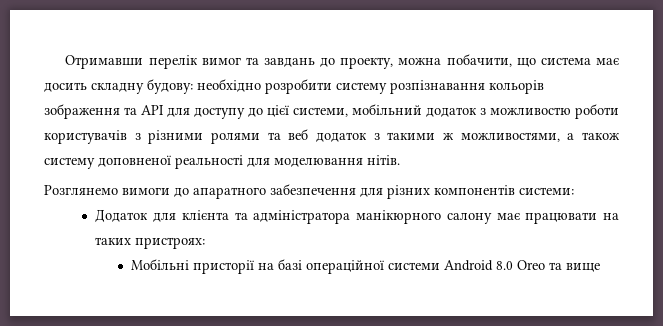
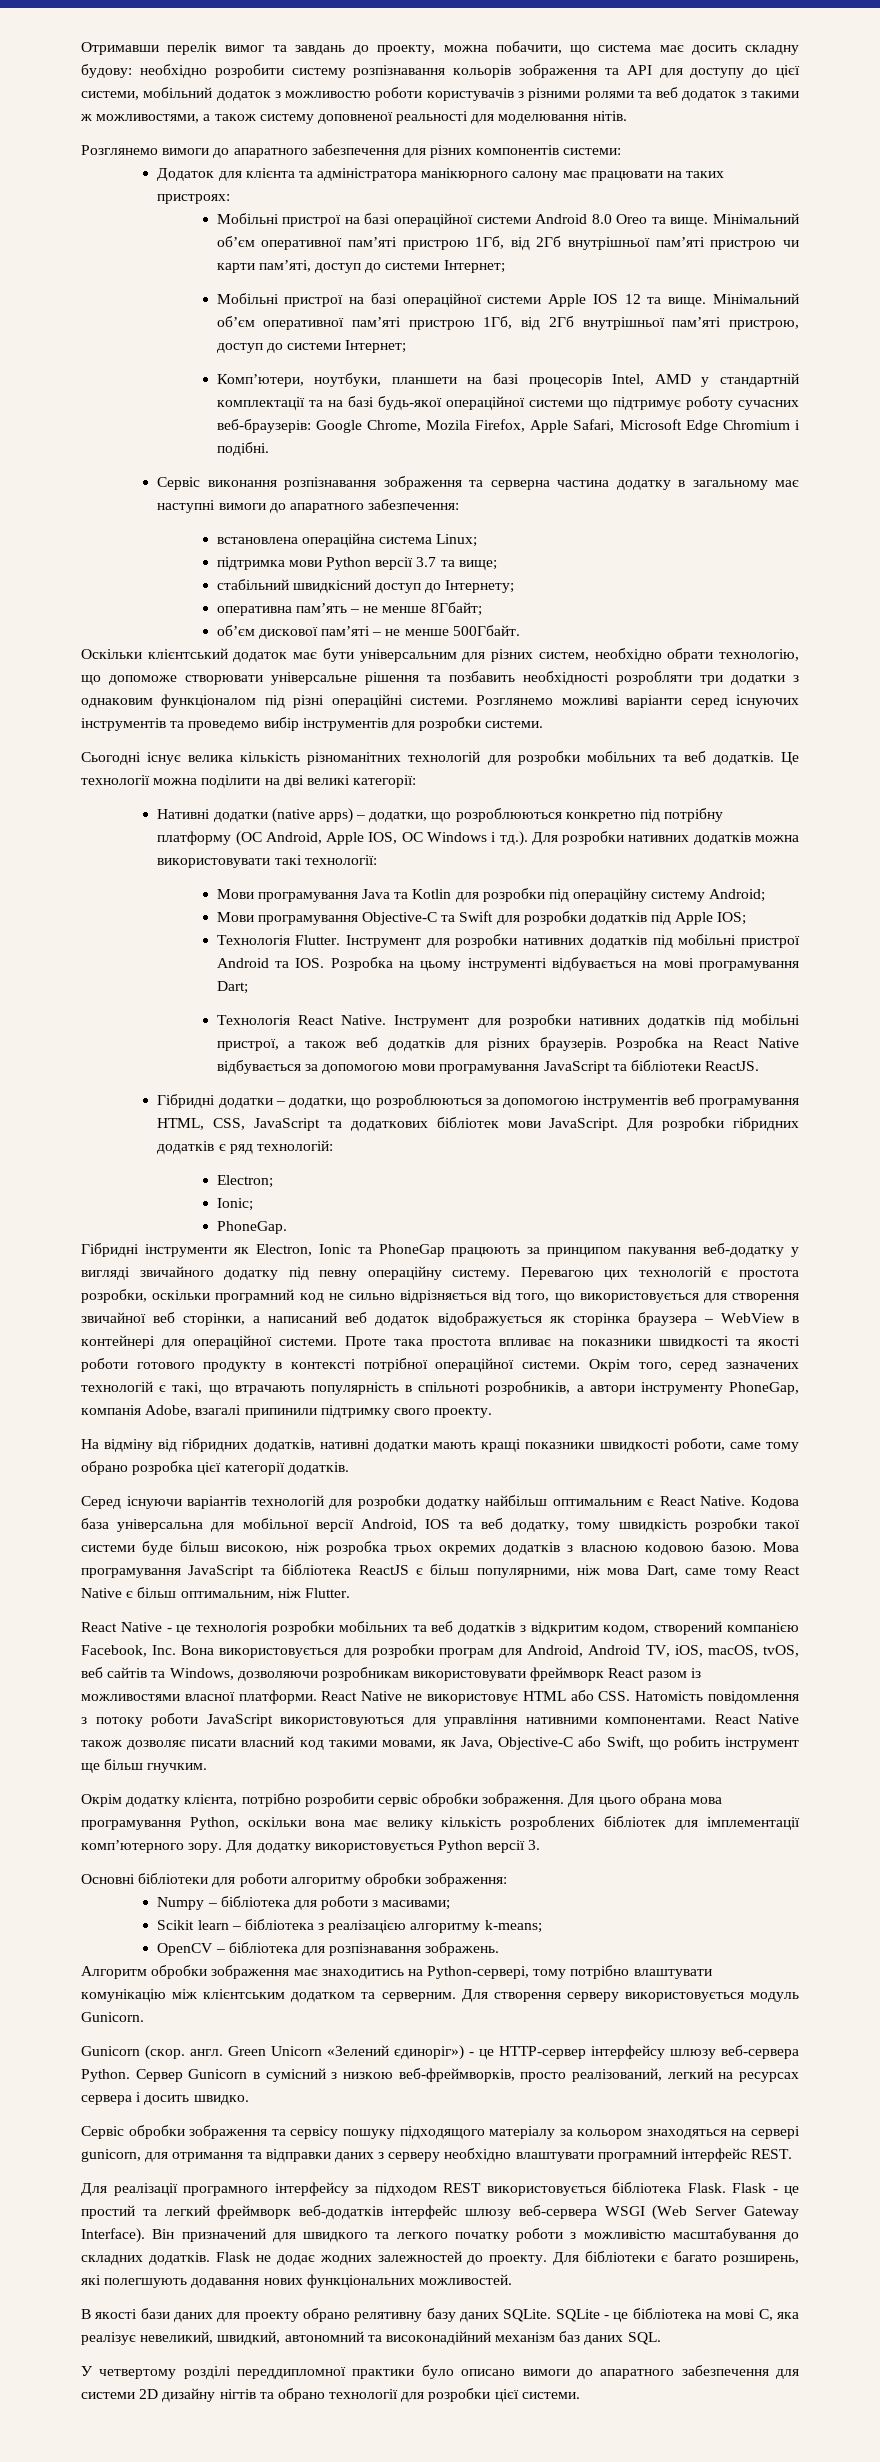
[192,260,254,274] присторії -> [282,215,342,227] пристрої
[565,263,600,272] вище -> [670,213,800,227] [216,236,800,250] [216,260,505,273] [216,293,799,307] [216,316,799,330] [216,340,407,353] [216,373,799,387] [216,396,799,410] [216,419,801,433] [216,442,269,456] [157,476,800,490] [157,499,460,513] [216,533,478,547] [216,557,497,570] [216,579,515,593] [216,602,482,616] [216,625,520,639] [81,648,800,662] [81,671,799,685] [81,694,799,708] [81,717,544,731] [81,751,800,765] [81,775,417,788] [157,808,724,823] [157,831,799,846] [157,855,377,868] [216,888,766,902] [216,911,747,925] [216,934,800,948] [216,957,799,971] [216,981,248,994] [216,1014,801,1028] [216,1037,800,1051] [216,1060,760,1074] [157,1094,799,1108] [157,1117,800,1131] [157,1140,333,1154] [216,1175,273,1188] [216,1198,253,1211] [216,1221,287,1234] [81,1243,799,1257] [81,1266,799,1280] [81,1289,799,1303] [81,1312,800,1326] [81,1335,800,1349] [81,1358,800,1372] [81,1381,799,1395] [81,1405,493,1418] [81,1438,800,1452] [81,1461,349,1475] [81,1495,800,1509] [81,1518,801,1532] [81,1541,799,1555] [81,1564,800,1578] [81,1587,350,1600] [81,1621,800,1635] [81,1644,799,1658] [81,1667,701,1681] [81,1690,799,1704] [81,1713,799,1727] [81,1736,799,1750] [81,1759,208,1773] [81,1793,723,1807] [81,1816,800,1830] [81,1840,541,1853] [81,1873,508,1887] [157,1896,451,1910] [157,1919,542,1933] [157,1942,500,1956] [81,1965,712,1979] [81,1989,800,2002] [81,2012,144,2022] [81,2045,799,2060] [81,2068,799,2082] [81,2092,249,2105] [81,2125,801,2139] [81,2148,793,2162] [81,2182,799,2196] [81,2205,799,2220] [81,2228,799,2243] [81,2251,799,2265] [81,2274,512,2288] [81,2308,800,2322] [81,2331,661,2345] [81,2365,799,2379] [81,2388,580,2402] вище. Мінімальний об’єм оперативної пам’яті пристрою 1Гб, від 2Гб внутрішньої пам’яті пристрою чи карти пам’яті, доступ до системи Інтернет; // Мобільні пристрої на базі операційної системи Apple IOS 12 та вище. Мінімальний об’єм оперативної пам’яті пристрою 1Гб, від 2Гб внутрішньої пам’яті пристрою, доступ до системи Інтернет; // Комп’ютери, ноутбуки, планшети на базі процесорів Intel, AMD у стандартній комплектації та на базі будь-якої операційної системи що підтримує роботу сучасних веб-браузерів: Google Chrome, Mozila Firefox, Apple Safari, Microsoft Edge Chromium і подібні. // Сервіс виконання розпізнавання зображення та серверна частина додатку в загальному має наступні вимоги до апаратного забезпечення: // встановлена операційна система Linux; // підтримка мови Python версії 3.7 та вище; // стабільний швидкісний доступ до Інтернету; // оперативна пам’ять – не менше 8Гбайт; // об’єм дискової пам’яті – не менше 500Гбайт. // Оскільки клієнтський додаток має бути універсальним для різних систем, необхідно обрати технологію, що допоможе створювати універсальне рішення та позбавить необхідності розробляти три додатки з однаковим функціоналом під різні операційні системи. Розглянемо можливі варіанти серед існуючих інструментів та проведемо вибір інструментів для розробки системи. // Сьогодні існує велика кількість різноманітних технологій для розробки мобільних та веб додатків. Це технології можна поділити на дві великі категорії: // Нативні додатки (native apps) – додатки, що розроблюються конкретно під потрібну платформу (ОС Android, Apple IOS, ОС Windows і тд.). Для розробки нативних додатків можна використовувати такі технології: // Мови програмування Java та Kotlin для розробки під операційну систему Android; // Мови програмування Objective-C та Swift для розробки додатків під Apple IOS; // Технологія Flutter. Інструмент для розробки нативних додатків під мобільні пристрої Android та IOS. Розробка на цьому інструменті відбувається на мові програмування Dart; // Технологія React Native. Інструмент для розробки нативних додатків під мобільні пристрої, а також веб додатків для різних браузерів. Розробка на React Native відбувається за допомогою мови програмування JavaScript та бібліотеки ReactJS. // Гібридні додатки – додатки, що розроблюються за допомогою інструментів веб програмування HTML, CSS, JavaScript та додаткових бібліотек мови JavaScript. Для розробки гібридних додатків є ряд технологій: // Electron; // Ionic; // PhoneGap. // Гібридні інструменти як Electron, Ionic та PhoneGap працюють за принципом пакування веб-додатку у вигляді звичайного додатку під певну операційну систему. Перевагою цих технологій є простота розробки, оскільки програмний код не сильно відрізняється від того, що використовується для створення звичайної веб сторінки, а написаний веб додаток відображується як сторінка браузера – WebView в контейнері для операційної системи. Проте така простота впливає на показники швидкості та якості роботи готового продукту в контексті потрібної операційної системи. Окрім того, серед зазначених технологій є такі, що втрачають популярність в спільноті розробників, а автори інструменту PhoneGap, компанія Adobe, взагалі припинили підтримку свого проекту. // На відміну від гібридних додатків, нативні додатки мають кращі показники швидкості роботи, саме тому обрано розробка цієї категорії додатків. // Серед існуючи варіантів технологій для розробки додатку найбільш оптимальним є React Native. Кодова база універсальна для мобільної версії Android, IOS та веб додатку, тому швидкість розробки такої системи буде більш високою, ніж розробка трьох окремих додатків з власною кодовою базою. Мова програмування JavaScript та бібліотека ReactJS є більш популярними, ніж мова Dart, саме тому React Native є більш оптимальним, ніж Flutter. // React Native - це технологія розробки мобільних та веб додатків з відкритим кодом, створений компанією Facebook, Inc. Вона використовується для розробки програм для Android, Android TV, iOS, macOS, tvOS, веб сайтів та Windows, дозволяючи розробникам використовувати фреймворк React разом із можливостями власної платформи. React Native не використовує HTML або CSS. Натомість повідомлення з потоку роботи JavaScript використовуються для управління нативними компонентами. React Native також дозволяє писати власний код такими мовами, як Java, Objective-C або Swift, що робить інструмент ще більш гнучким. // Окрім додатку клієнта, потрібно розробити сервіс обробки зображення. Для цього обрана мова програмування Python, оскільки вона має велику кількість розроблених бібліотек для імплементації комп’ютерного зору. Для додатку використовується Python версії 3. // Основні бібліотеки для роботи алгоритму обробки зображення: // Numpy – бібліотека для роботи з масивами; // Scikit learn – бібліотека з реалізацією алгоритму k-means; // OpenCV – бібліотека для розпізнавання зображень. // Алгоритм обробки зображення має знаходитись на Python-сервері, тому потрібно влаштувати комунікацію між клієнтським додатком та серверним. Для створення серверу використовується модуль Gunicorn. // Gunicorn (скор. англ. Green Unicorn «Зелений єдиноріг») - це HTTP-сервер інтерфейсу шлюзу веб-сервера Python. Сервер Gunicorn в сумісний з низкою веб-фреймворків, просто реалізований, легкий на ресурсах сервера і досить швидко. // Сервіс обробки зображення та сервісу пошуку підходящого матеріалу за кольором знаходяться на сервері gunicorn, для отримання та відправки даних з серверу необхідно влаштувати програмний інтерфейс REST. // Для реалізації програмного інтерфейсу за підходом REST використовується бібліотека Flask. Flask - це простий та легкий фреймворк веб-додатків інтерфейс шлюзу веб-сервера WSGI (Web Server Gateway Interface). Він призначений для швидкого та легкого початку роботи з можливістю масштабування до складних додатків. Flask не додає жодних залежностей до проекту. Для бібліотеки є багато розширень, які полегшують додавання нових функціональних можливостей. // В якості бази даних для проекту обрано релятивну базу даних SQLite. SQLite - це бібліотека на мові C, яка реалізує невеликий, швидкий, автономний та високонадійний механізм баз даних SQL. // У четвертому розділі переддипломної практики було описано вимоги до апаратного забезпечення для системи 2D дизайну нігтів та обрано технології для розробки цієї системи.

